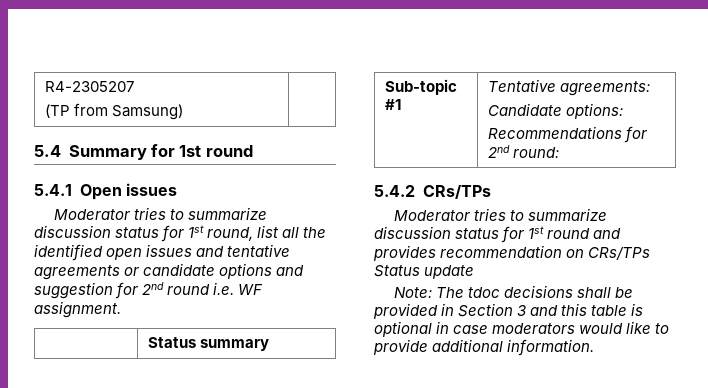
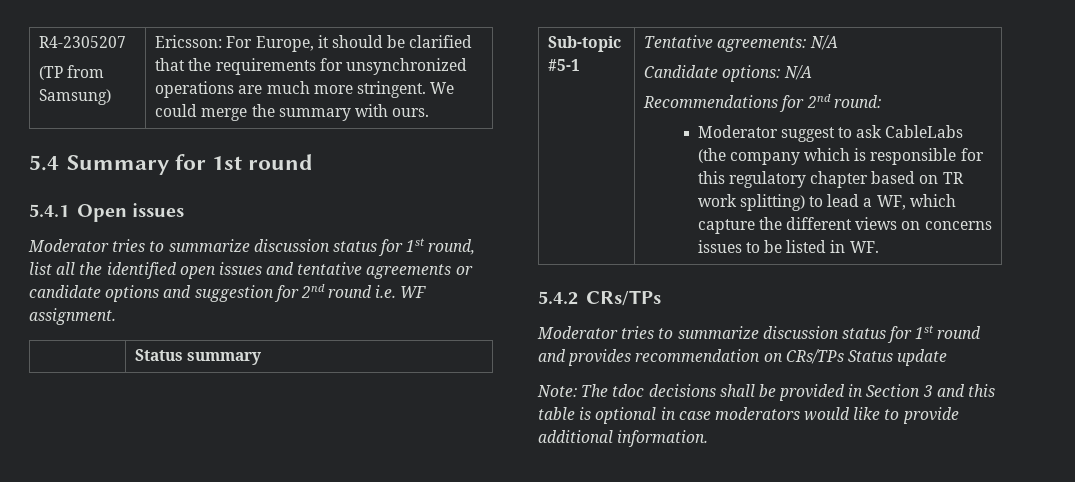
(184, 112) none -> [155,35,473,52] [155,58,467,75] [155,81,455,98] [155,104,430,121] Ericsson: For Europe, it should be clarified that the requirements for unsynchronized operations are much more stringent. We could merge the summary with ours.
[385,99,402,110] #1 -> [548,59,581,71] #5-1
(651, 88) none -> [809,35,838,50] N/A
(624, 111) none -> [783,65,812,80] N/A
(560, 152) none -> [697,125,964,142] [697,148,984,165] [697,171,964,188] [697,194,956,211] [697,217,992,234] [697,240,879,253] // Moderator suggest to ask CableLabs (the company which is responsible for this regulatory chapter based on TR work splitting) to lead a WF, which capture the different views on concerns issues to be listed in WF.

